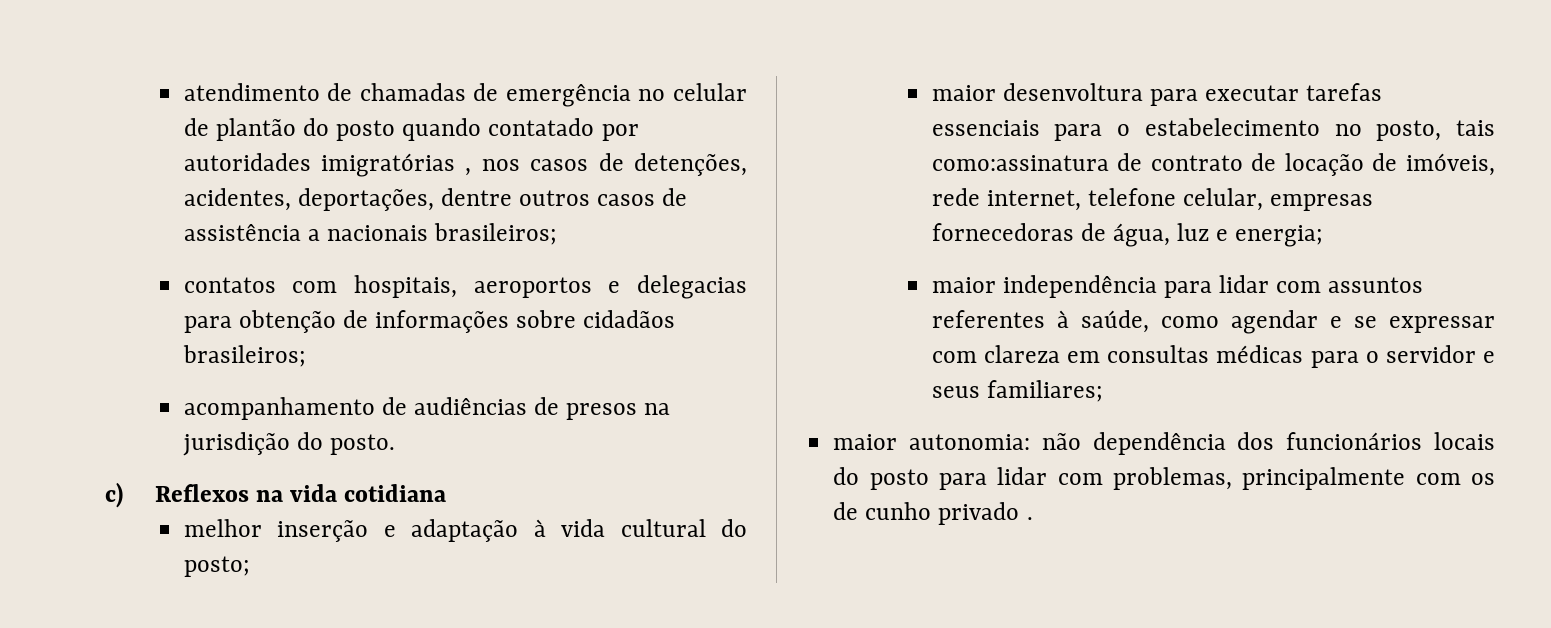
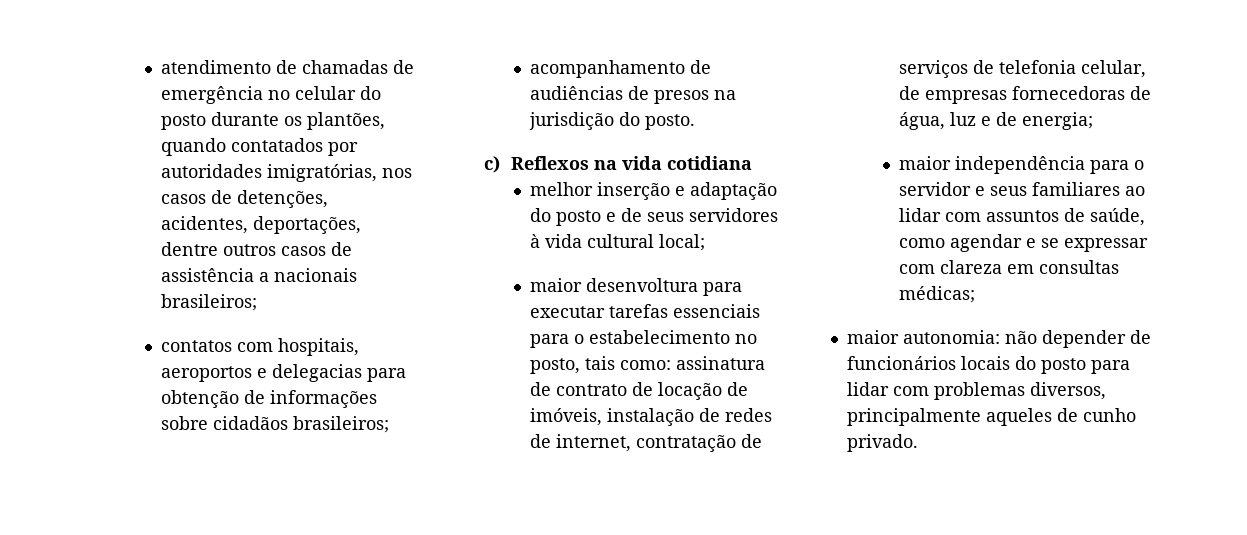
[183,118,639,141] [183,153,472,177] de plantão do posto quando contatado por autoridades imigratórias , -> [360,86,382,100] [161,112,386,130] [161,138,359,156] [161,164,378,182] do posto durante os plantões, quando contatados por autoridades imigratórias,
(519, 530) none -> [530,208,779,226] do posto e de seus servidores
[721,519,747,537] [183,556,250,577] do posto; -> [659,234,706,251] local;
[931,155,1109,171] como:assinatura -> [620,356,766,370] como: assinatura
[931,188,1264,211] rede internet, telefone celular, -> [607,408,773,426] [530,434,763,452] [899,60,1147,78] [899,86,921,100] instalação de redes de internet, contratação de serviços de telefonia celular, de
(1229, 235) none -> [996,112,1018,126] de
(1212, 289) none -> [1134,160,1145,170] [899,182,1146,196] o servidor e seus familiares ao
[931,310,1069,328] referentes à -> [1064,208,1086,222] de
[1216,345,1495,368] [931,380,1103,402] médicas para o servidor e seus familiares; -> [899,286,976,303] médicas;
[1092,432,1275,455] dependência dos -> [1041,330,1151,348] depender de
[1112,467,1495,490] [833,502,1033,525] problemas, principalmente com os de cunho privado . -> [933,382,1106,400] [846,408,1136,426] [846,434,918,452] problemas diversos, principalmente aqueles de cunho privado.

